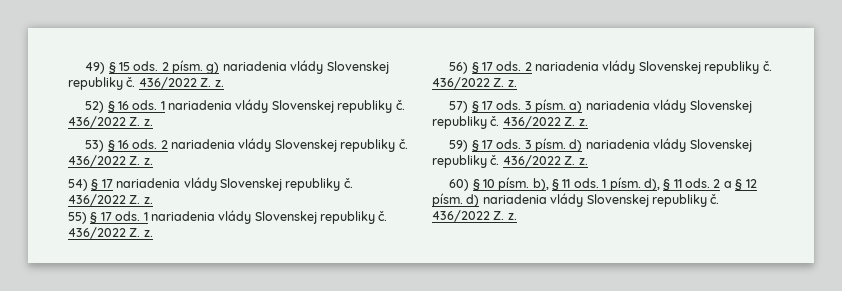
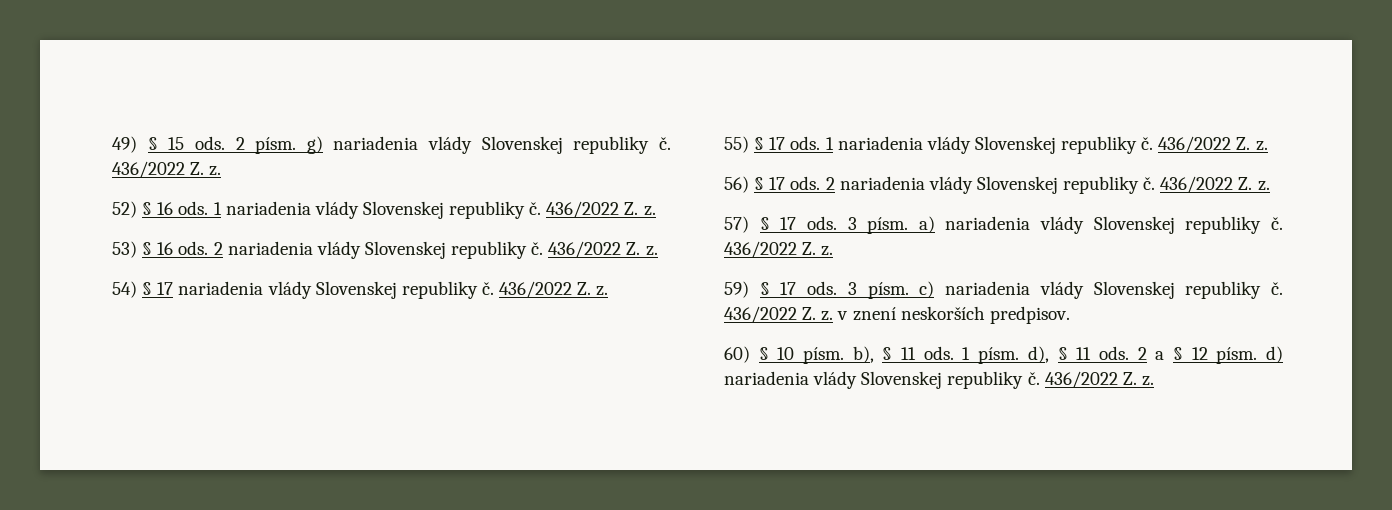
[569,138,752,152] [432,155,588,168] d) nariadenia vlády Slovenskej republiky č. 436/2022 Z. z. -> [919,281,1283,299] [724,306,1070,324] c) nariadenia vlády Slovenskej republiky č. 436/2022 Z. z. v znení neskorších predpisov.

